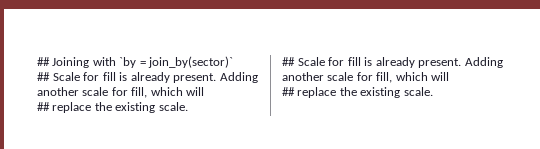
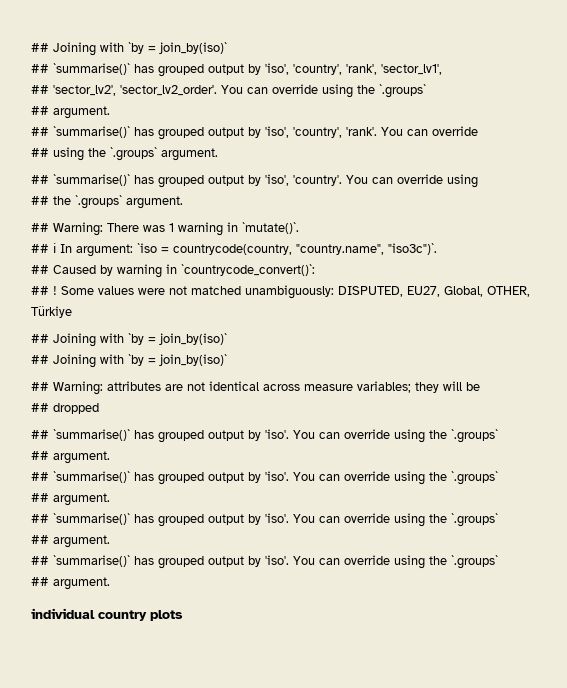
[37,56,233,68] [37,72,258,83] [37,87,204,98] [37,102,188,113] [282,57,503,68] [282,72,449,83] [282,87,433,98] ## Joining with `by = join_by(sector)` // ## Scale for fill is already present. Adding another scale for fill, which will // ## replace the existing scale. // ## Scale for fill is already present. Adding another scale for fill, which will // ## replace the existing scale. -> [31,42,227,56] [31,63,442,77] [31,84,426,98] [31,106,110,119] [31,126,478,140] [31,147,218,161] [31,174,478,188] [31,195,183,209] [31,222,299,236] [31,243,437,257] [31,264,315,278] [31,285,530,299] [31,306,72,318] [31,333,227,347] [31,354,227,368] [31,381,480,395] [31,403,99,414] [31,429,498,443] [31,451,110,464] [31,471,498,485] [31,493,110,506] [31,513,498,527] [31,535,110,548] [31,555,498,569] [31,577,110,590] [31,608,183,621] ## Joining with `by = join_by(iso)` // ## `summarise()` has grouped output by 'iso', 'country', 'rank', 'sector_lv1', // ## 'sector_lv2', 'sector_lv2_order'. You can override using the `.groups` // ## argument. // ## `summarise()` has grouped output by 'iso', 'country', 'rank'. You can override // ## using the `.groups` argument. // ## `summarise()` has grouped output by 'iso', 'country'. You can override using // ## the `.groups` argument. // ## Warning: There was 1 warning in `mutate()`. // ## ℹ In argument: `iso = countrycode(country, "country.name", "iso3c")`. // ## Caused by warning in `countrycode_convert()`: // ## ! Some values were not matched unambiguously: DISPUTED, EU27, Global, OTHER, Türkiye // ## Joining with `by = join_by(iso)` // ## Joining with `by = join_by(iso)` // ## Warning: attributes are not identical across measure variables; they will be // ## dropped // ## `summarise()` has grouped output by 'iso'. You can override using the `.groups` // ## argument. // ## `summarise()` has grouped output by 'iso'. You can override using the `.groups` // ## argument. // ## `summarise()` has grouped output by 'iso'. You can override using the `.groups` // ## argument. // ## `summarise()` has grouped output by 'iso'. You can override using the `.groups` // ## argument. // individual country plots

